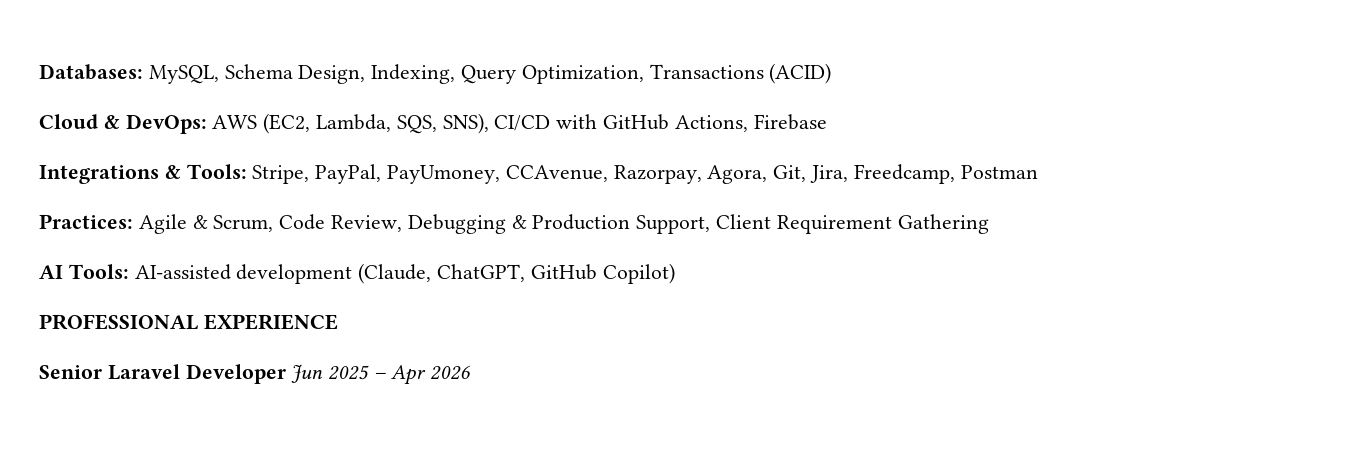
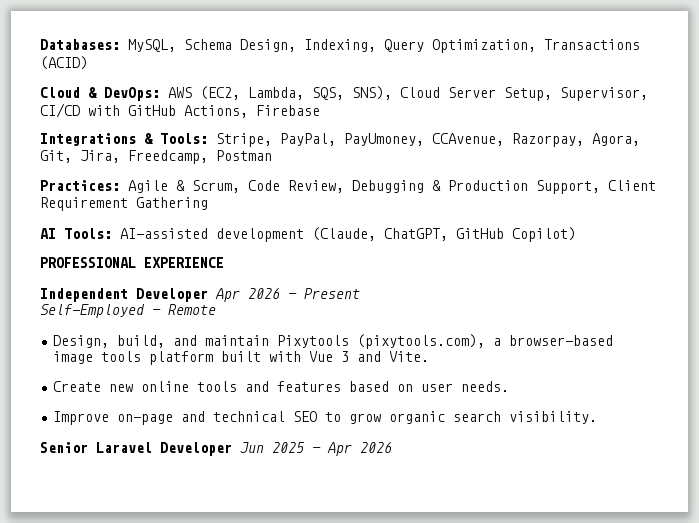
(489, 123) none -> [400,87,648,101] Cloud Server Setup, Supervisor,
(338, 322) none -> [40,287,360,302] [40,304,216,318] [53,334,614,349] [53,351,430,365] [53,381,510,392] [53,411,598,425] // Independent Developer Apr 2026 – Present // Self-Employed — Remote // Design, build, and maintain Pixytools (pixytools.com), a browser-based image tools platform built with Vue 3 and Vite. // Create new online tools and features based on user needs. // Improve on-page and technical SEO to grow organic search visibility.

